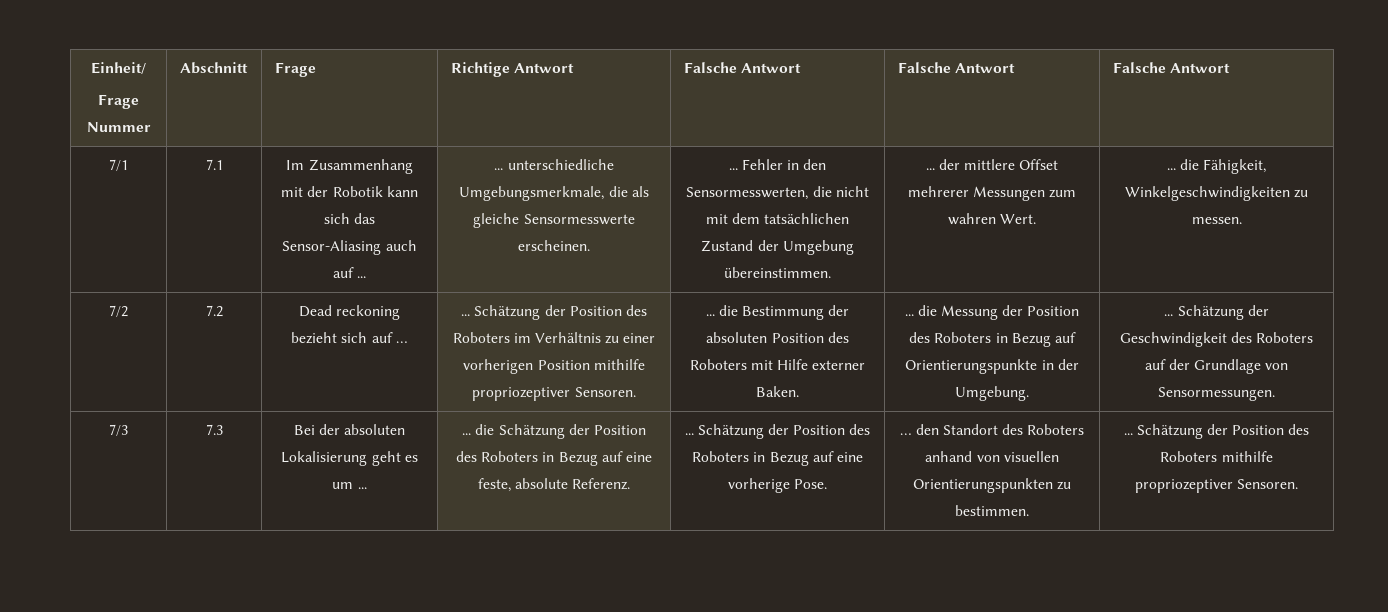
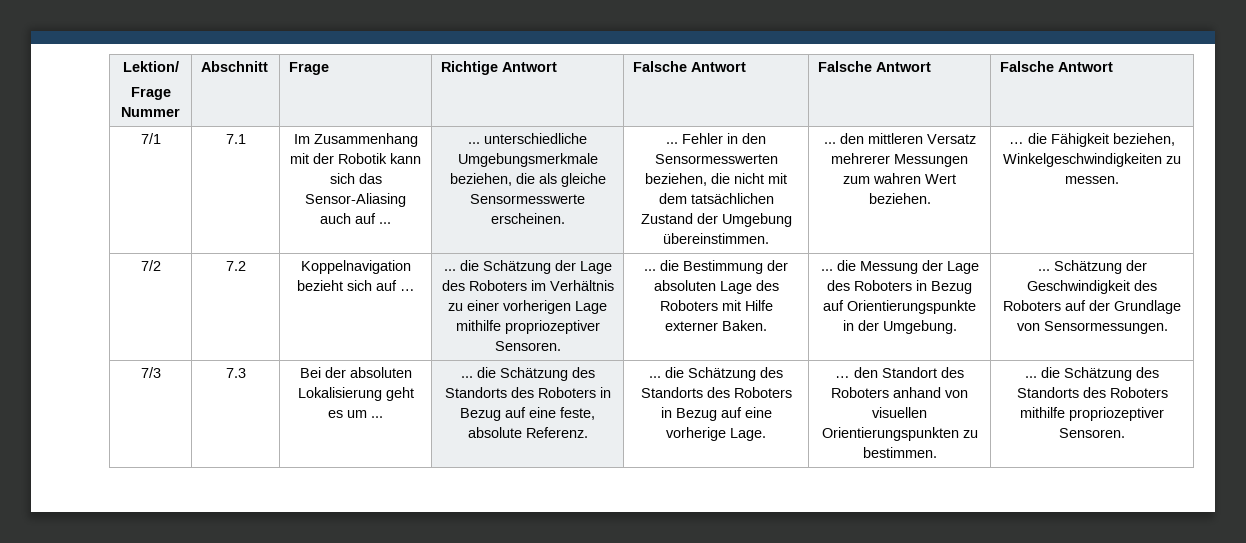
[91,62,146,74] Einheit/ -> [122,61,179,72] Lektion/
[459,186,605,201] Umgebungsmerkmale, -> [457,153,598,167] [449,173,512,186] Umgebungsmerkmale beziehen,
[686,187,809,200] Sensormesswerten, -> [654,154,778,164] [645,173,707,186] Sensormesswerten beziehen,
[938,159,1059,170] der mittlere Offset -> [839,133,976,144] den mittleren Versatz
[1000,214,1037,224] [1166,159,1267,174] Wert. | ... die Fähigkeit, -> [925,174,956,184] [868,193,931,204] [1009,133,1175,147] Wert beziehen. | … die Fähigkeit beziehen,
[298,305,401,320] Dead reckoning -> [300,260,411,274] Koppelnavigation
[474,305,622,320] Schätzung der Position -> [459,260,612,274] die Schätzung der Lage
[537,360,590,370] Position -> [575,301,607,314] Lage
[771,333,824,343] Position -> [719,281,752,294] Lage
[1027,306,1080,316] Position -> [946,261,979,274] Lage
[568,424,646,435] der Position -> [571,367,595,378] [444,387,507,398] des Standorts
[697,424,846,439] Schätzung der Position -> [665,367,783,381] [640,387,703,398] die Schätzung des Standorts
[794,479,828,489] Pose. -> [730,428,766,441] Lage.
[1136,424,1285,439] Schätzung der Position -> [1041,367,1159,381] [1016,387,1079,398] die Schätzung des Standorts

